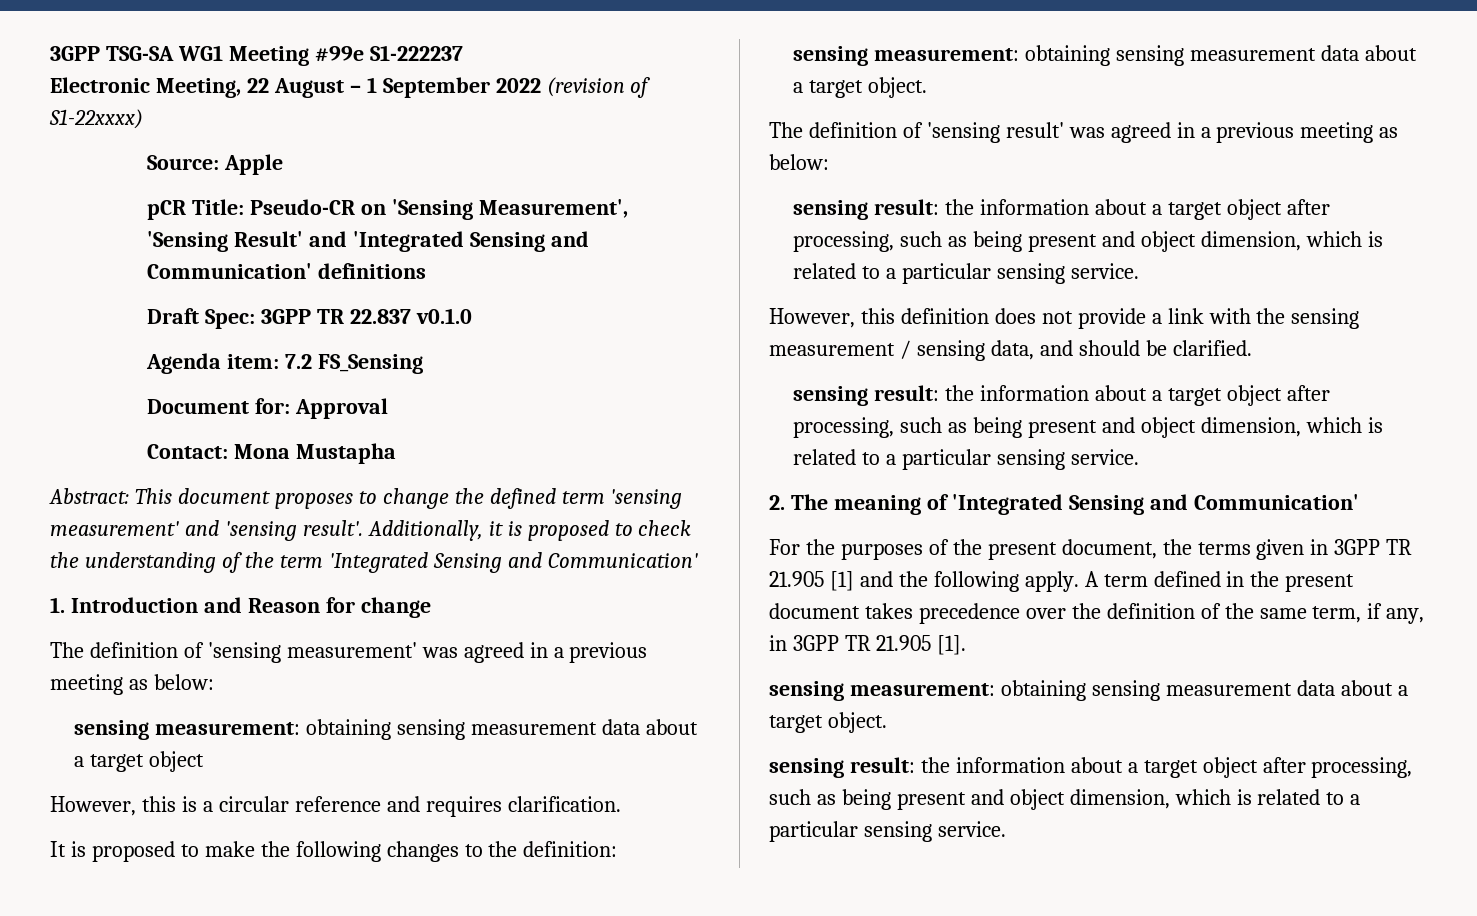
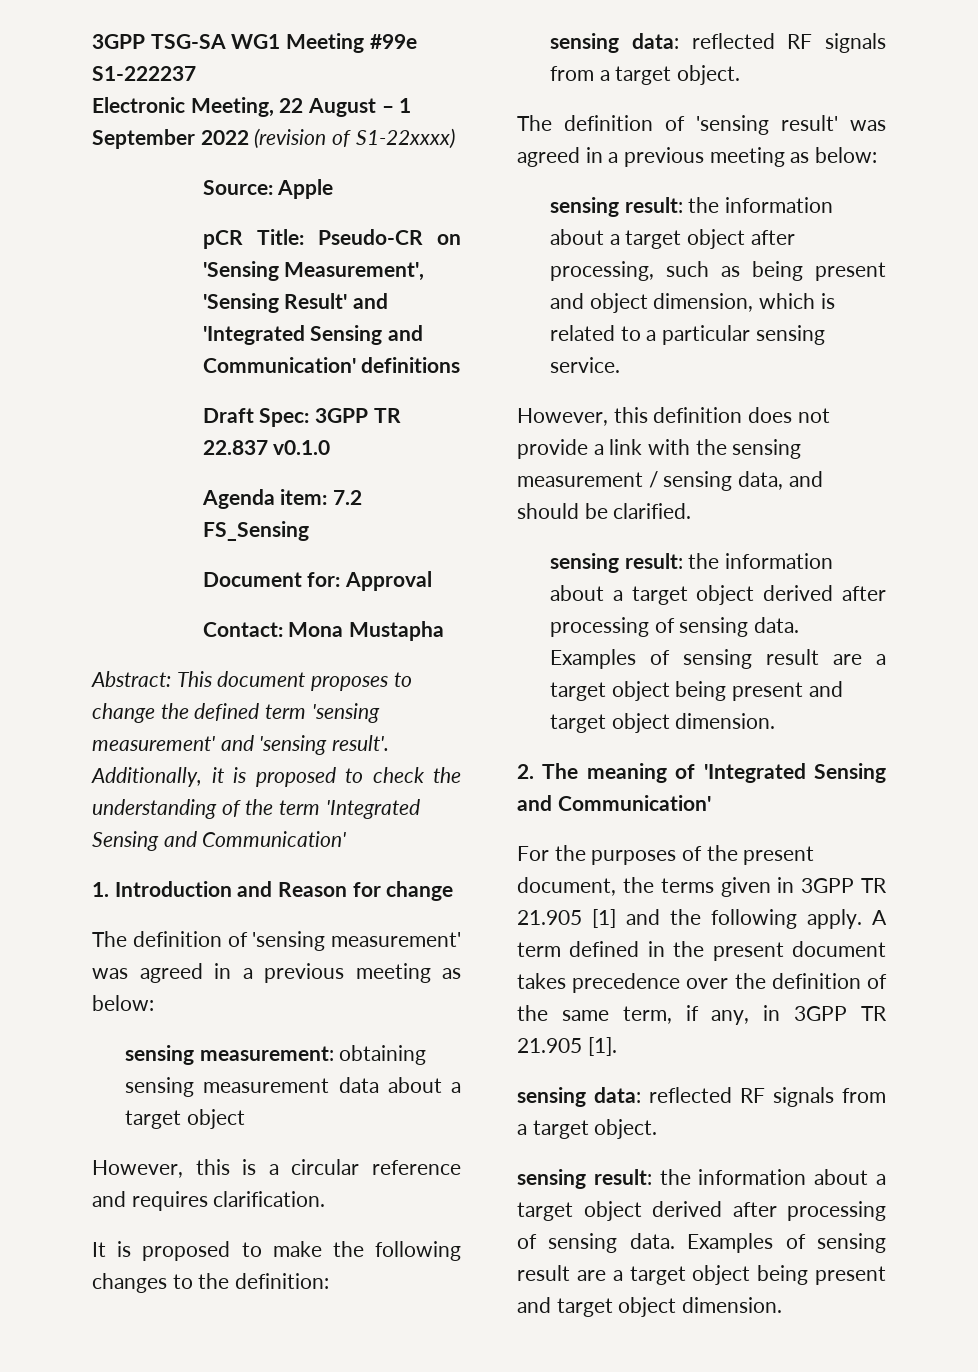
[874,45,1417,66] measurement: obtaining sensing measurement data about -> [631,33,886,53] [550,66,595,81] data: reflected RF signals from
[1286,385,1330,401] [793,417,1383,438] [793,449,1140,470] after processing, such as being present and object dimension, which is related to a particular sensing service. -> [763,585,886,601] [550,617,800,637] [550,649,886,669] [550,681,843,701] [550,713,776,733] derived after processing of sensing data. Examples of sensing result are a target object being present and target object dimension.
[849,680,1393,701] measurement: obtaining sensing measurement data about -> [594,1087,886,1107] data: reflected RF signals from
[1262,757,1413,778] [769,789,1361,810] [769,821,1006,842] after processing, such as being present and object dimension, which is related to a particular sensing service. -> [652,1201,886,1221] [517,1233,886,1253] [517,1265,886,1285] [517,1297,783,1317] derived after processing of sensing data. Examples of sensing result are a target object being present and target object dimension.

